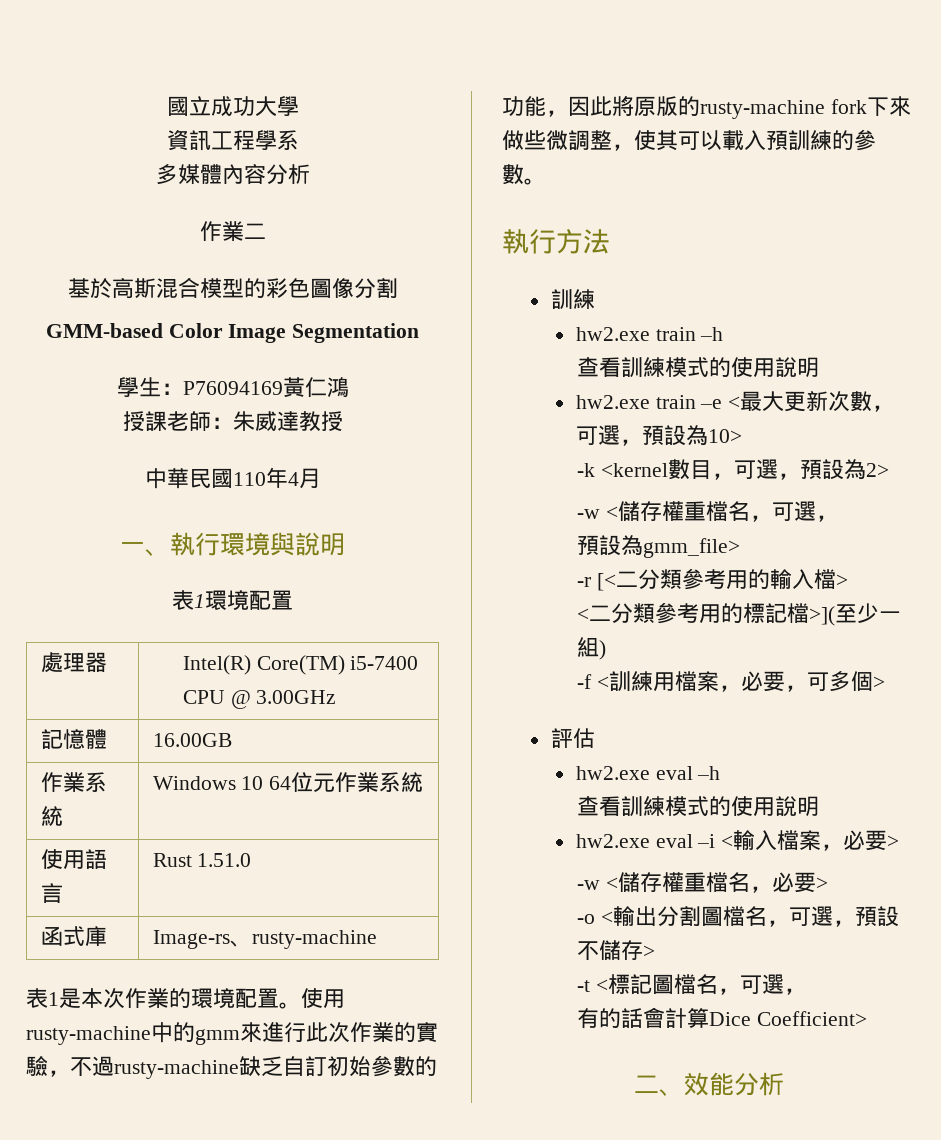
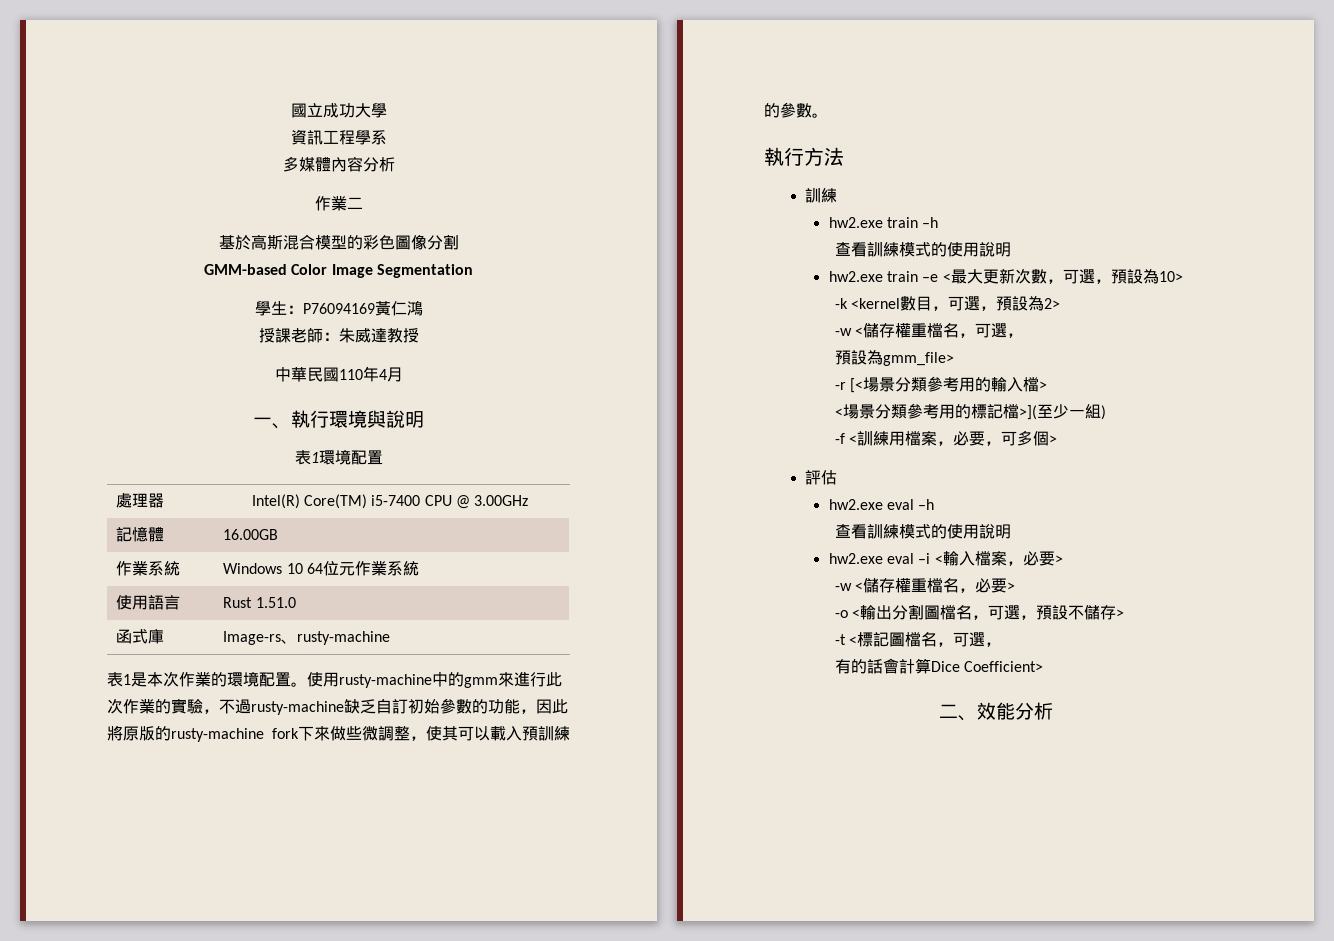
[616,571,639,587] 二 -> [863,377,896,392] 場景
[589,605,612,621] 二 -> [842,404,875,419] 場景

